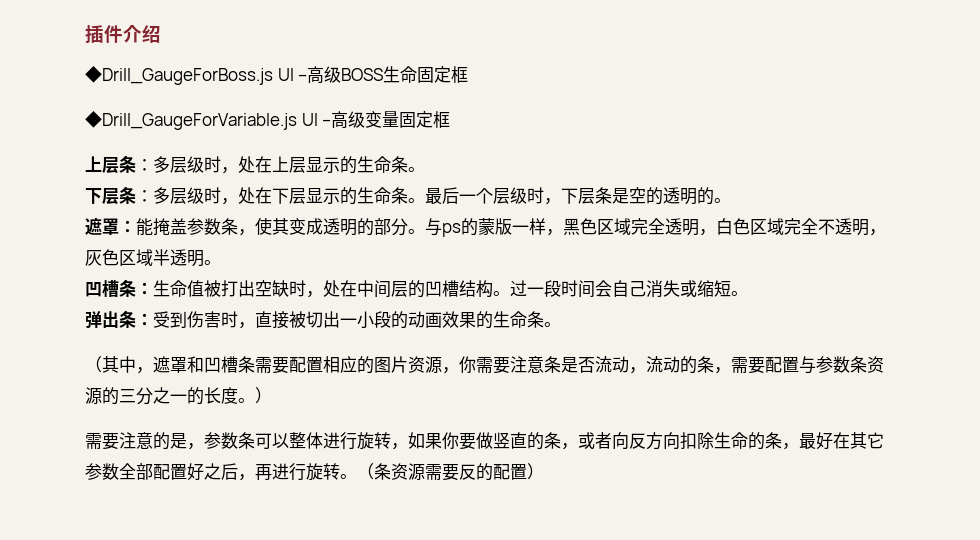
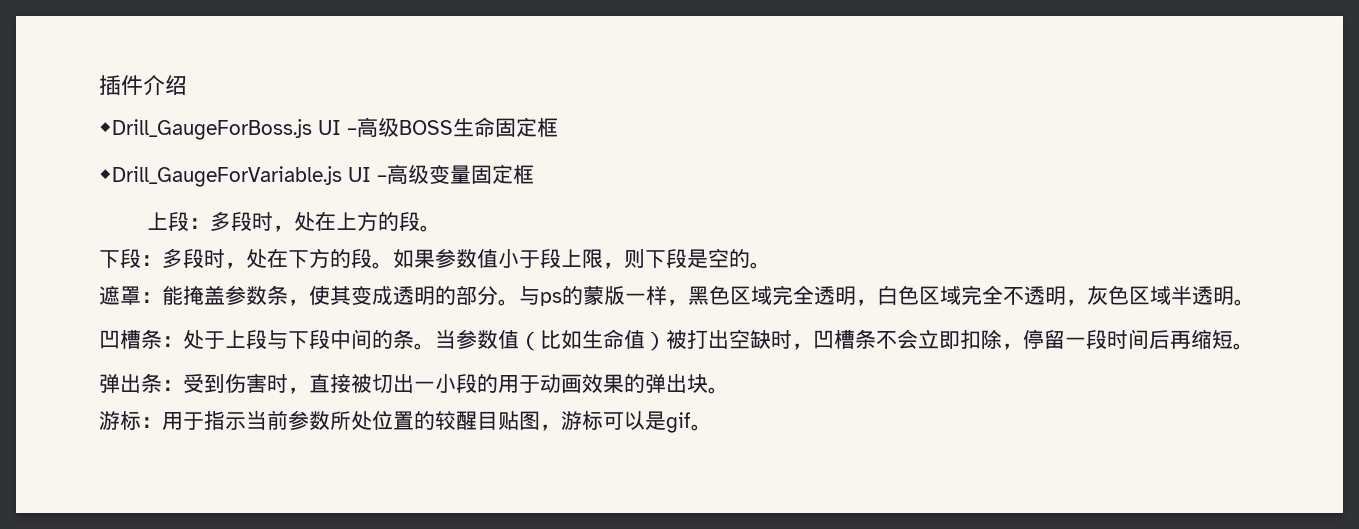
[102,155,425,174] [85,186,697,205] 层条：多层级时，处在上层显示的生命条。 // 下层条：多层级时，处在下层显示的生命条。最后一个层级时，下层条是空的透明 -> [167,211,441,232] [99,248,729,269] 段：多段时，处在上方的段。 // 下段：多段时，处在下方的段。如果参数值小于段上限，则下段是空
[153,280,697,298] 生命值被打出空缺时，处在中间层的凹槽结构。过一段时间会自己消失或 -> [183,329,1191,351] 处于上段与下段中间的条。当参数值（比如生命值）被打出空缺时，凹槽条不会立即扣除，停留一段时间后再
(408, 320) none -> [498,375,540,393] 用于
[493,311,561,328] [85,356,884,374] [85,387,272,405] [85,432,884,450] [85,463,544,481] 生命条。 // （其中，遮罩和凹槽条需要配置相应的图片资源，你需要注意条是否流动，流动的条，需要配置与参数条资源的三分之一的长度。） // 需要注意的是，参数条可以整体进行旋转，如果你要做竖直的条，或者向反方向扣除生命的条，最好在其它参数全部配置好之后，再进行旋转。（条资源需要反的配置） -> [645,374,729,394] [99,410,712,433] 弹出块。 // 游标：用于指示当前参数所处位置的较醒目贴图，游标可以是gif。

